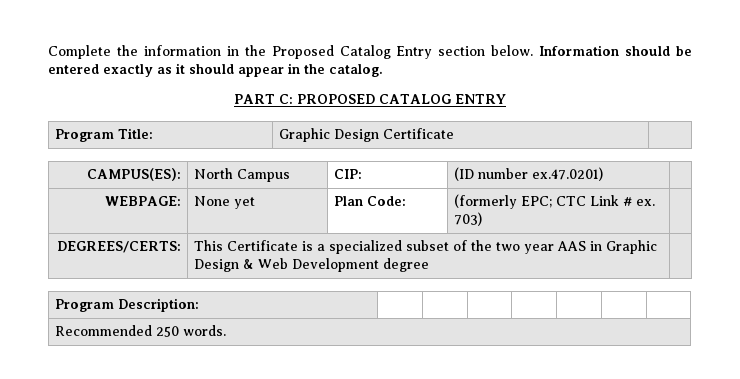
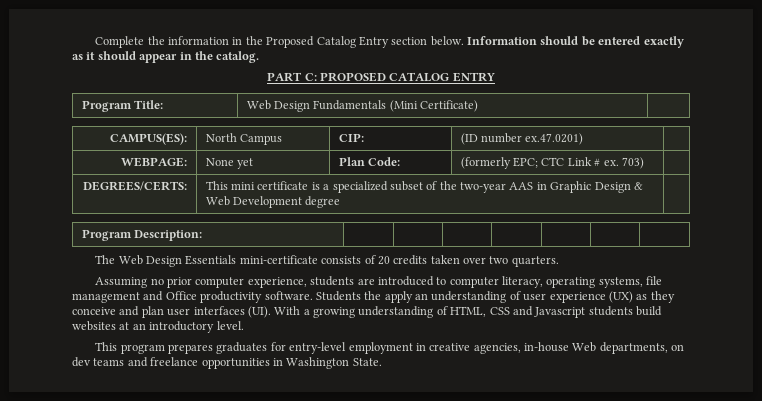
[279,128,455,142] Graphic Design Certificate -> [246,100,479,112] Web Design Fundamentals (Mini Certificate)
[227,240,299,251] Certificate -> [231,181,309,190] mini certificate
[496,242,555,254] two year -> [460,182,507,193] two-year
[55,325,227,337] // Recommended 250 words. -> [95,255,559,267] [95,276,663,288] [72,291,675,303] [72,306,662,318] [72,321,244,333] [95,342,685,354] [72,357,382,369] // The Web Design Essentials mini-certificate consists of 20 credits taken over two quarters. // Assuming no prior computer experience, students are introduced to computer literacy, operating systems, file management and Office productivity software. Students the apply an understanding of user experience (UX) as they conceive and plan user interfaces (UI). With a growing understanding of HTML, CSS and Javascript students build websites at an introductory level. // This program prepares graduates for entry-level employment in creative agencies, in-house Web departments, on dev teams and freelance opportunities in Washington State.

